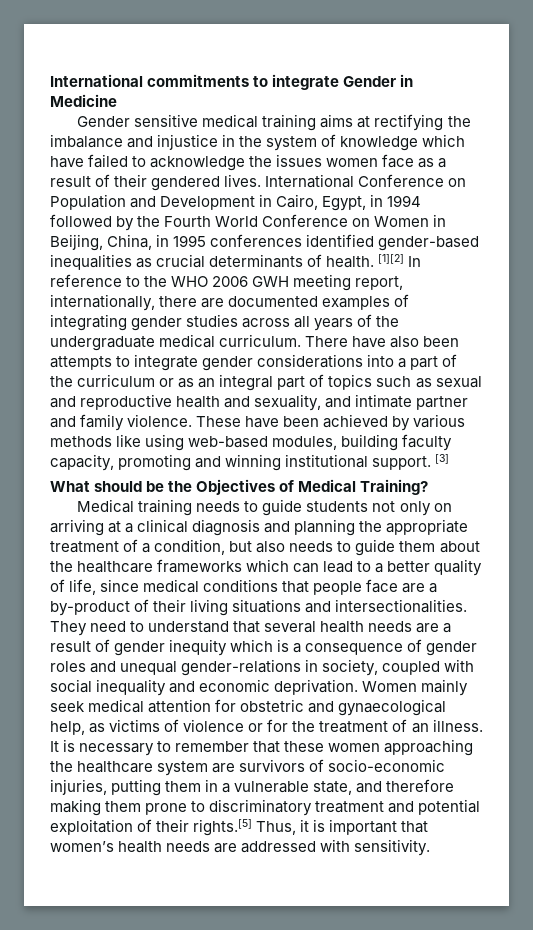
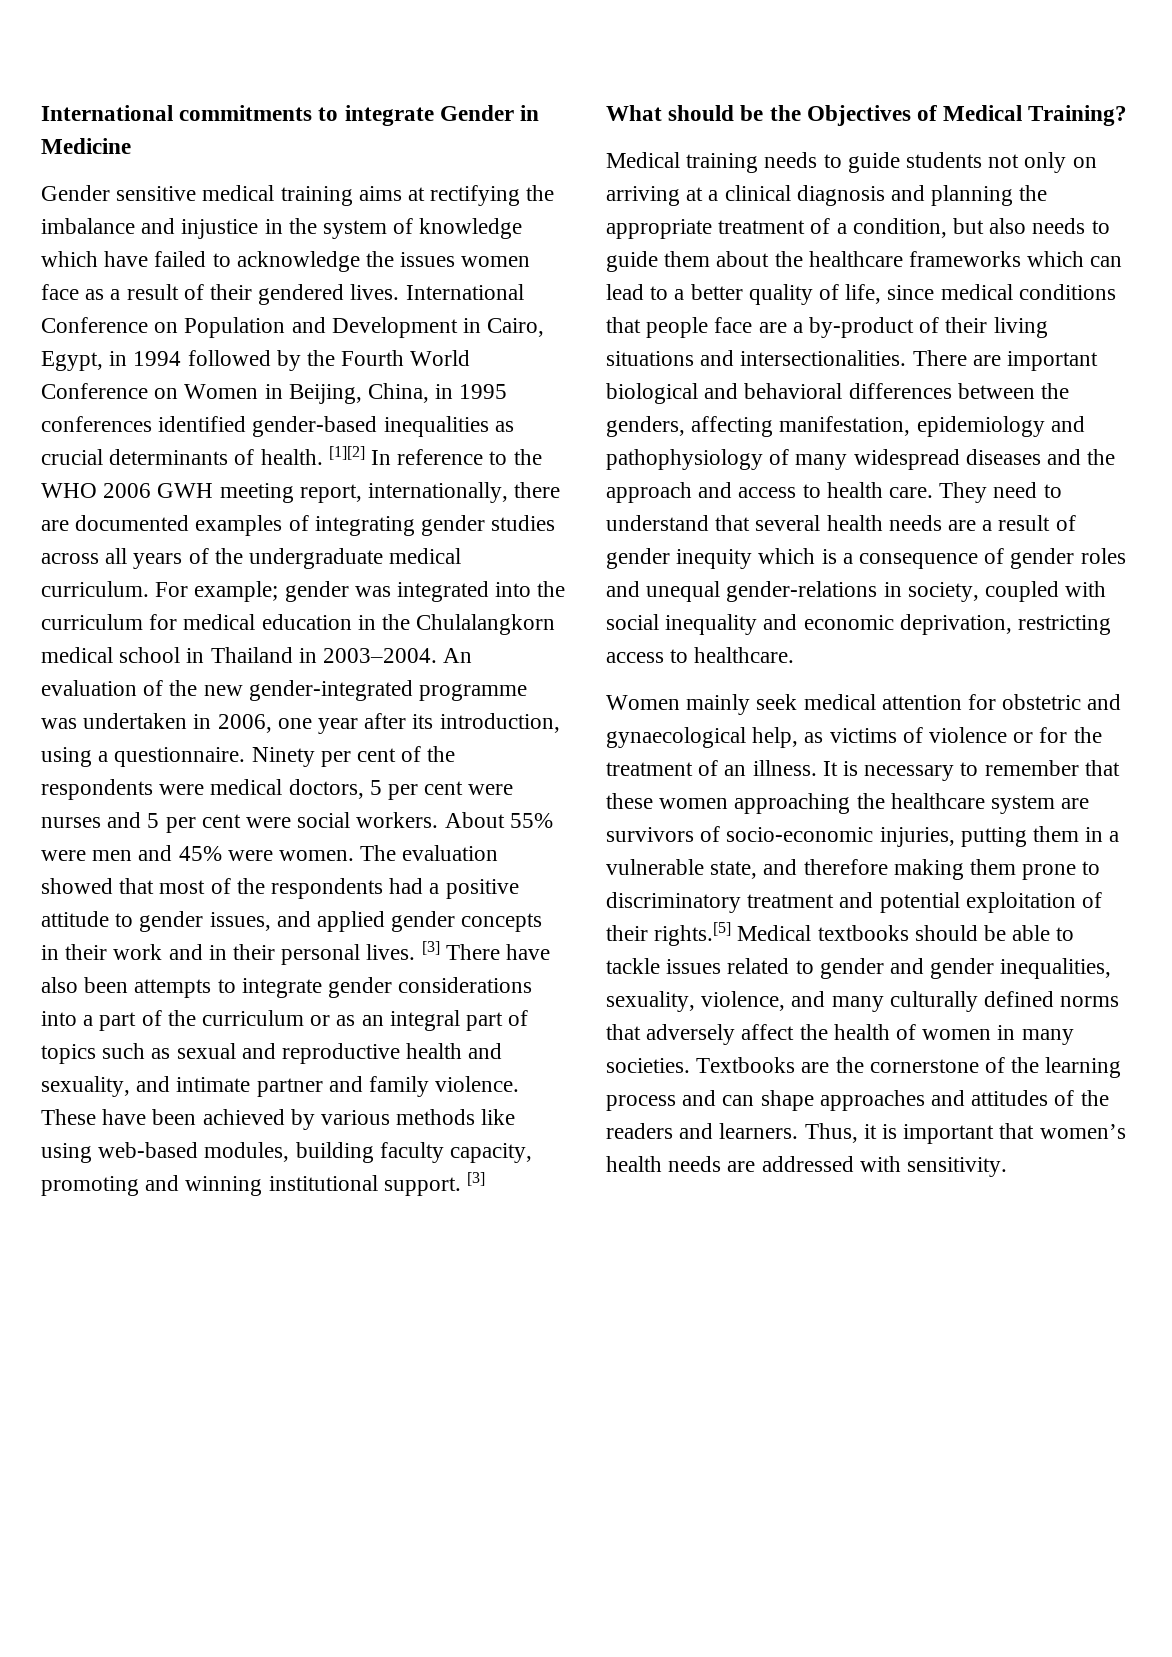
(302, 340) none -> [155,581,566,602] [41,614,556,635] [41,647,473,663] [41,680,528,701] [41,713,560,734] [41,746,456,767] [41,779,514,800] [41,812,553,833] [41,845,499,861] [41,878,519,899] [41,911,543,932] [41,941,440,965] For example; gender was integrated into the curriculum for medical education in the Chulalangkorn medical school in Thailand in 2003–2004. An evaluation of the new gender-integrated programme was undertaken in 2006, one year after its introduction, using a questionnaire. Ninety per cent of the respondents were medical doctors, 5 per cent were nurses and 5 per cent were social workers. About 55% were men and 45% were women. The evaluation showed that most of the respondents had a positive attitude to gender issues, and applied gender concepts in their work and in their personal lives. [3]
(468, 606) none -> [912,350,1099,371] [606,383,1070,404] [606,416,1085,437] [606,449,1116,470] [606,482,934,503] There are important biological and behavioral differences between the genders, affecting manifestation, epidemiology and pathophysiology of many widespread diseases and the approach and access to health care.
[274,679,359,695] deprivation. -> [899,614,1112,635] [606,647,795,663] deprivation, restricting access to healthcare. //
(253, 827) none -> [737,925,1075,941] [606,958,1112,979] [606,991,1120,1012] [606,1024,1074,1045] [606,1057,1122,1078] [606,1090,1109,1111] [606,1123,799,1139] Medical textbooks should be able to tackle issues related to gender and gender inequalities, sexuality, violence, and many culturally defined norms that adversely affect the health of women in many societies. Textbooks are the cornerstone of the learning process and can shape approaches and attitudes of the readers and learners.

